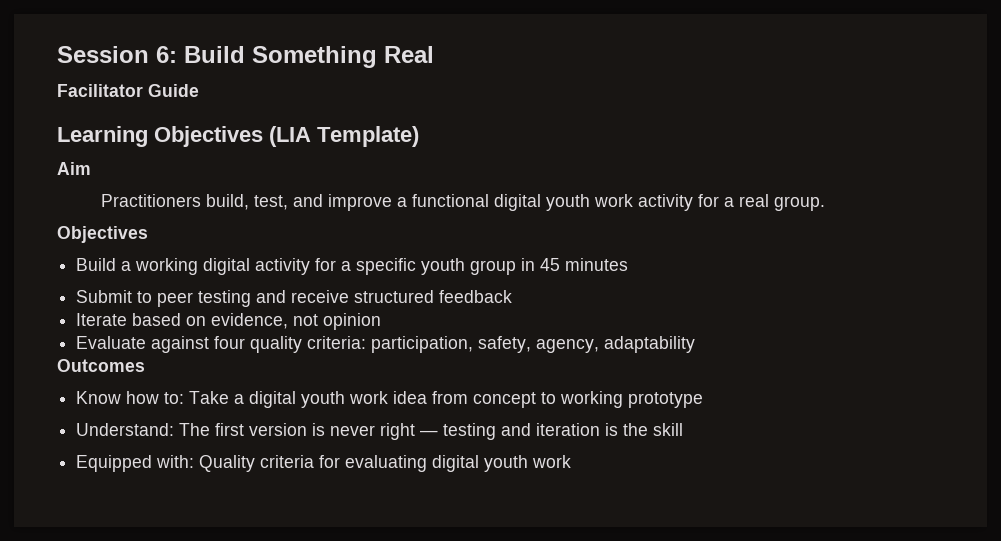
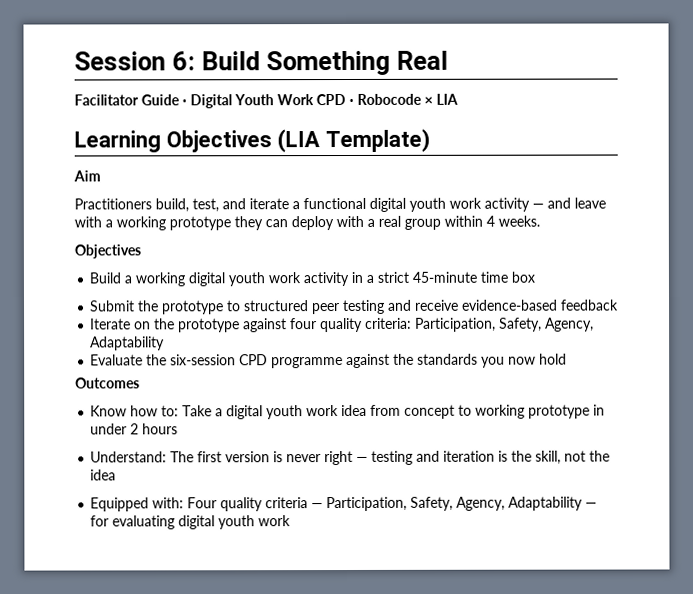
(199, 90) none -> [182,93,458,109] · Digital Youth Work CPD · Robocode × LIA
[327,194,392,211] improve -> [249,198,289,210] iterate
[697,194,825,211] for a real group. -> [532,197,606,209] [74,215,540,231] — and leave with a working prototype they can deploy with a real group within 4 weeks.
[255,258,629,275] [76,290,153,303] activity for a specific youth group in 45 minutes // Submit to -> [228,271,536,287] [90,300,310,315] youth work activity in a strict 45-minute time box // Submit the prototype to structured
[354,290,435,303] structured -> [462,299,559,311] evidence-based
[132,313,382,330] [76,336,696,353] based on evidence, not opinion // Evaluate against four quality criteria: participation, safety, agency, adaptability -> [134,317,595,333] [90,336,166,351] [90,353,568,369] on the prototype against four quality criteria: Participation, Safety, Agency, Adaptability // Evaluate the six-session CPD programme against the standards you now hold
(704, 400) none -> [593,404,606,416] [90,423,179,435] in under 2 hours
[653,423,684,436] [76,455,315,472] skill // Equipped with: Quality criteria -> [535,450,611,465] [90,469,117,481] [90,496,598,512] skill, not the idea // Equipped with: Four quality criteria — Participation, Safety, Agency, Adaptability —

